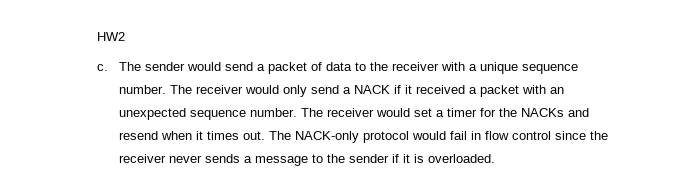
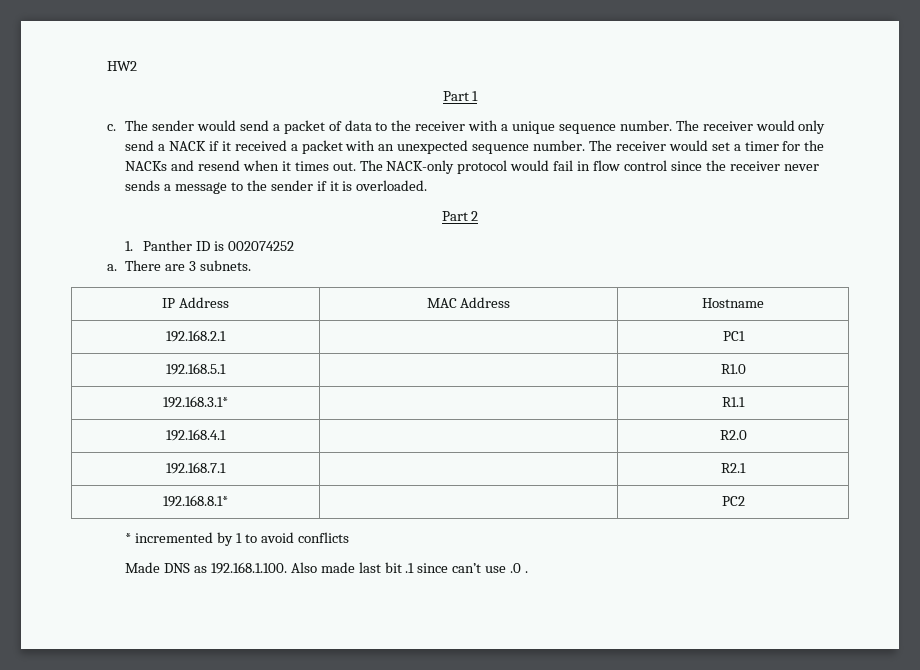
(126, 36) none -> [442,91,479,101] // Part 1
(495, 158) none -> [441,211,479,221] [125,240,294,251] [107,260,251,271] [162,297,229,308] [426,297,511,308] [702,298,764,308] [166,330,226,342] [722,331,745,341] [166,363,226,375] [720,364,746,374] [163,396,228,408] [722,397,745,407] [166,429,226,441] [719,430,747,440] [166,462,226,474] [721,463,746,473] [163,495,228,507] [721,496,745,506] [125,532,349,546] [125,562,529,574] // Part 2 // 1. Panther ID is 002074252 // a. There are 3 subnets. // IP Address | MAC Address | Hostname // 192.168.2.1 | | PC1 // 192.168.5.1 | | R1.0 // 192.168.3.1* | | R1.1 // 192.168.4.1 | | R2.0 // 192.168.7.1 | | R2.1 // 192.168.8.1* | | PC2 // * incremented by 1 to avoid conflicts // Made DNS as 192.168.1.100. Also made last bit .1 since can’t use .0 .

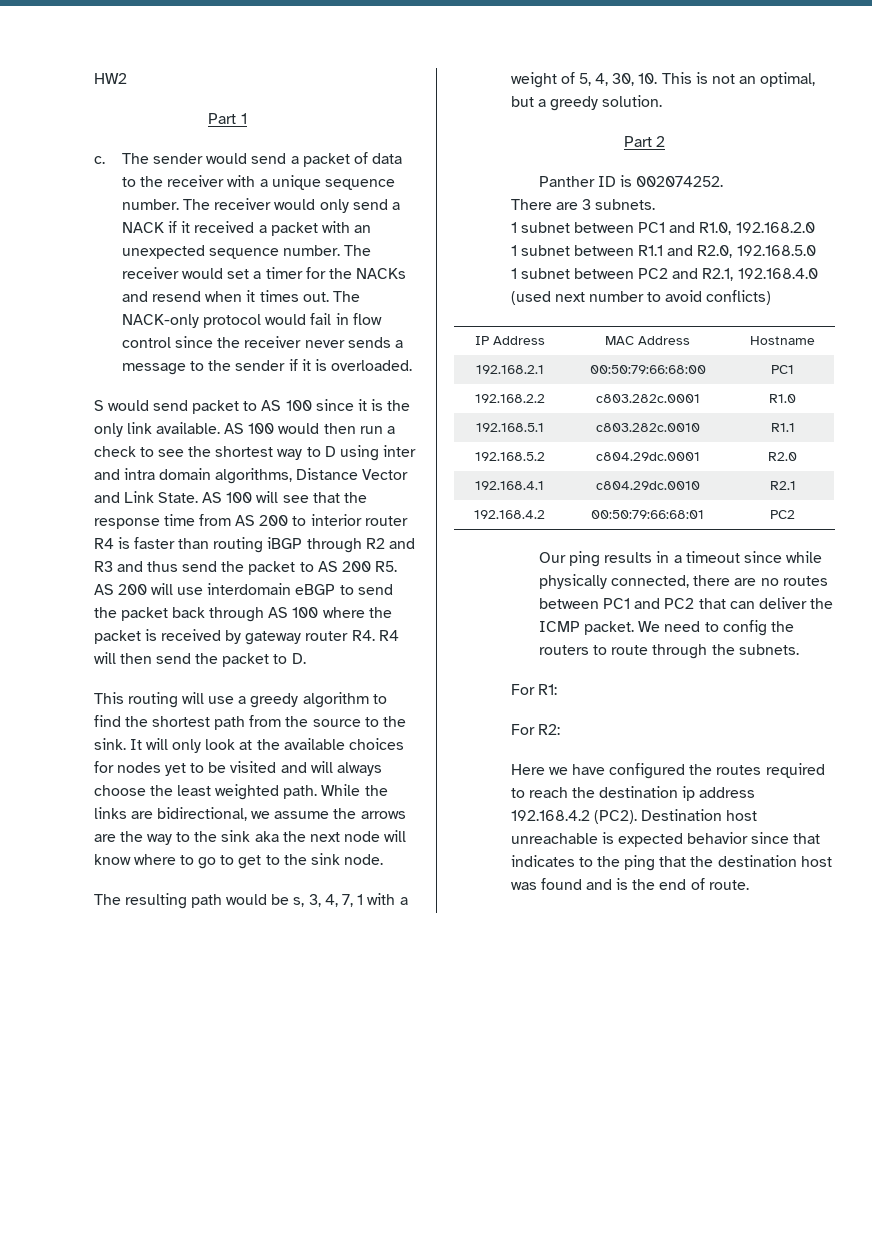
(428, 185) none -> [93,399,411,414] [93,422,396,437] [93,445,417,461] [93,468,409,484] [93,491,368,503] [93,514,408,529] [93,537,416,553] [93,561,398,575] [93,583,393,595] [93,607,392,622] [93,629,399,645] [93,652,306,667] [93,692,387,708] [93,715,407,730] [93,738,405,753] [93,761,383,776] [93,784,388,800] [93,807,406,821] [93,830,407,845] [93,853,384,869] [93,893,408,909] [510,72,816,88] [510,95,663,111] // S would send packet to AS 100 since it is the only link available. AS 100 would then run a check to see the shortest way to D using inter and intra domain algorithms, Distance Vector and Link State. AS 100 will see that the response time from AS 200 to interior router R4 is faster than routing iBGP through R2 and R3 and thus send the packet to AS 200 R5. AS 200 will use interdomain eBGP to send the packet back through AS 100 where the packet is received by gateway router R4. R4 will then send the packet to D. // This routing will use a greedy algorithm to find the shortest path from the source to the sink. It will only look at the available choices for nodes yet to be visited and will always choose the least weighted path. While the links are bidirectional, we assume the arrows are the way to the sink aka the next node will know where to go to get to the sink node. // The resulting path would be s, 3, 4, 7, 1 with a weight of 5, 4, 30, 10. This is not an optimal, but a greedy solution.
[125,241,134,251] 1. -> (666, 141) none
[227,241,294,251] [107,264,118,271] 002074252 // a. -> [636,176,724,187] 002074252. //
(251, 265) none -> [510,222,815,235] [510,245,816,258] [510,268,818,281] [510,290,772,305] // 1 subnet between PC1 and R1.0, 192.168.2.0 // 1 subnet between R1.1 and R2.0, 192.168.5.0 // 1 subnet between PC2 and R2.1, 192.168.4.0 (used next number to avoid conflicts)
(226, 336) none -> [589,365,706,374] 00:50:79:66:68:00
[166,363,226,375] 192.168.5.1 | -> [474,394,545,403] [595,394,700,403] 192.168.2.2 | c803.282c.0001
[163,396,228,408] 192.168.3.1* | -> [475,423,544,432] [595,423,700,432] 192.168.5.1 | c803.282c.0010
[166,429,226,441] 192.168.4.1 | -> [474,452,545,461] [595,452,700,461] 192.168.5.2 | c804.29dc.0001
[166,462,226,474] 192.168.7.1 | -> [475,481,544,490] [595,481,700,490] 192.168.4.1 | c804.29dc.0010
[163,495,228,507] 192.168.8.1* | -> [474,510,545,519] [591,510,704,519] 192.168.4.2 | 00:50:79:66:68:01
[125,532,349,546] [125,562,529,574] * incremented by 1 to avoid conflicts // Made DNS as 192.168.1.100. Also made last bit .1 since can’t use .0 . -> [538,551,823,567] [538,574,828,589] [538,597,834,609] [538,620,794,636] [538,644,799,659] [510,684,557,695] [510,724,560,735] [510,763,825,779] [510,786,756,801] [510,809,758,824] [510,832,821,847] [510,855,832,871] [510,878,749,890] Our ping results in a timeout since while physically connected, there are no routes between PC1 and PC2 that can deliver the ICMP packet. We need to config the routers to route through the subnets. // For R1: // For R2: // Here we have configured the routes required to reach the destination ip address 192.168.4.2 (PC2). Destination host unreachable is expected behavior since that indicates to the ping that the destination host was found and is the end of route.

